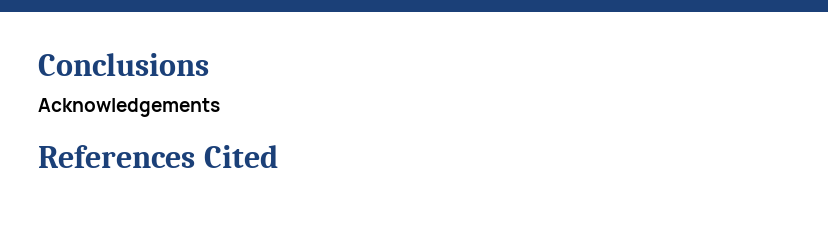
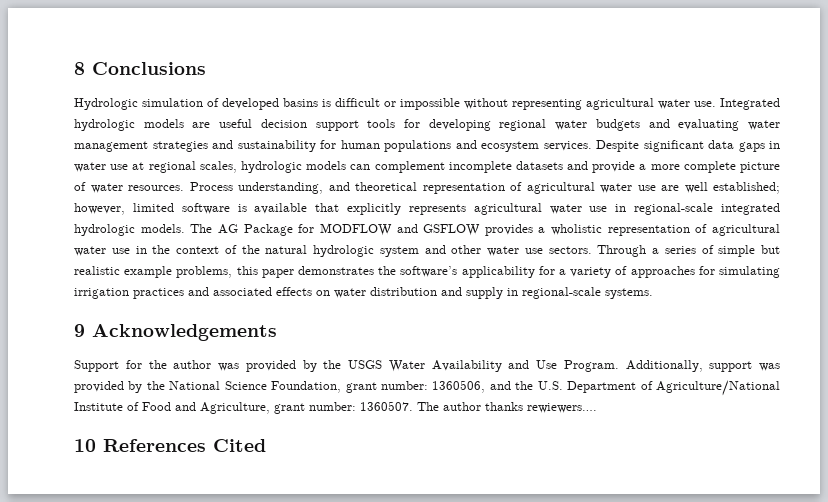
(38, 64) none -> [74,62,85,75] 8
[38,98,220,117] Acknowledgements // -> [74,98,780,110] [74,119,780,131] [74,140,780,152] [74,161,780,173] [74,182,780,194] [74,203,780,215] [74,223,780,236] [74,245,780,257] [74,266,781,278] [74,287,653,299] [74,324,277,341] [74,360,780,372] [74,380,781,396] [74,401,597,414] [74,439,96,452] Hydrologic simulation of developed basins is difficult or impossible without representing agricultural water use. Integrated hydrologic models are useful decision support tools for developing regional water budgets and evaluating water management strategies and sustainability for human populations and ecosystem services. Despite significant data gaps in water use at regional scales, hydrologic models can complement incomplete datasets and provide a more complete picture of water resources. Process understanding, and theoretical representation of agricultural water use are well established; however, limited software is available that explicitly represents agricultural water use in regional-scale integrated hydrologic models. The AG Package for MODFLOW and GSFLOW provides a wholistic representation of agricultural water use in the context of the natural hydrologic system and other water use sectors. Through a series of simple but realistic example problems, this paper demonstrates the software’s applicability for a variety of approaches for simulating irrigation practices and associated effects on water distribution and supply in regional-scale systems. // 9 Acknowledgements // Support for the author was provided by the USGS Water Availability and Use Program. Additionally, support was provided by the National Science Foundation, grant number: 1360506, and the U.S. Department of Agriculture/National Institute of Food and Agriculture, grant number: 1360507. The author thanks rewiewers…. // 10

